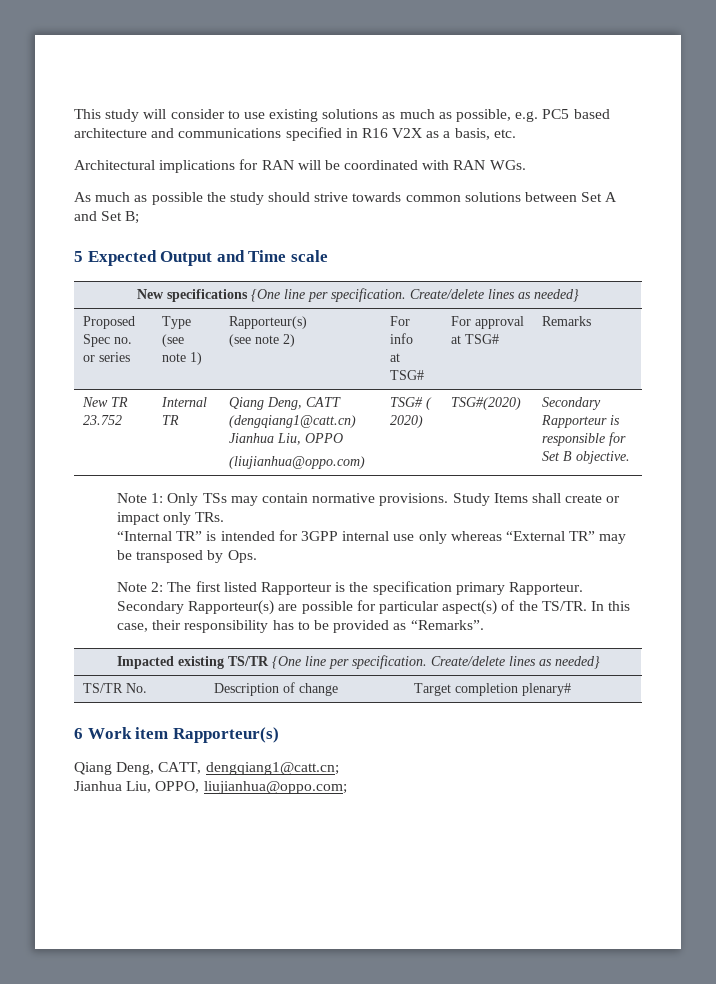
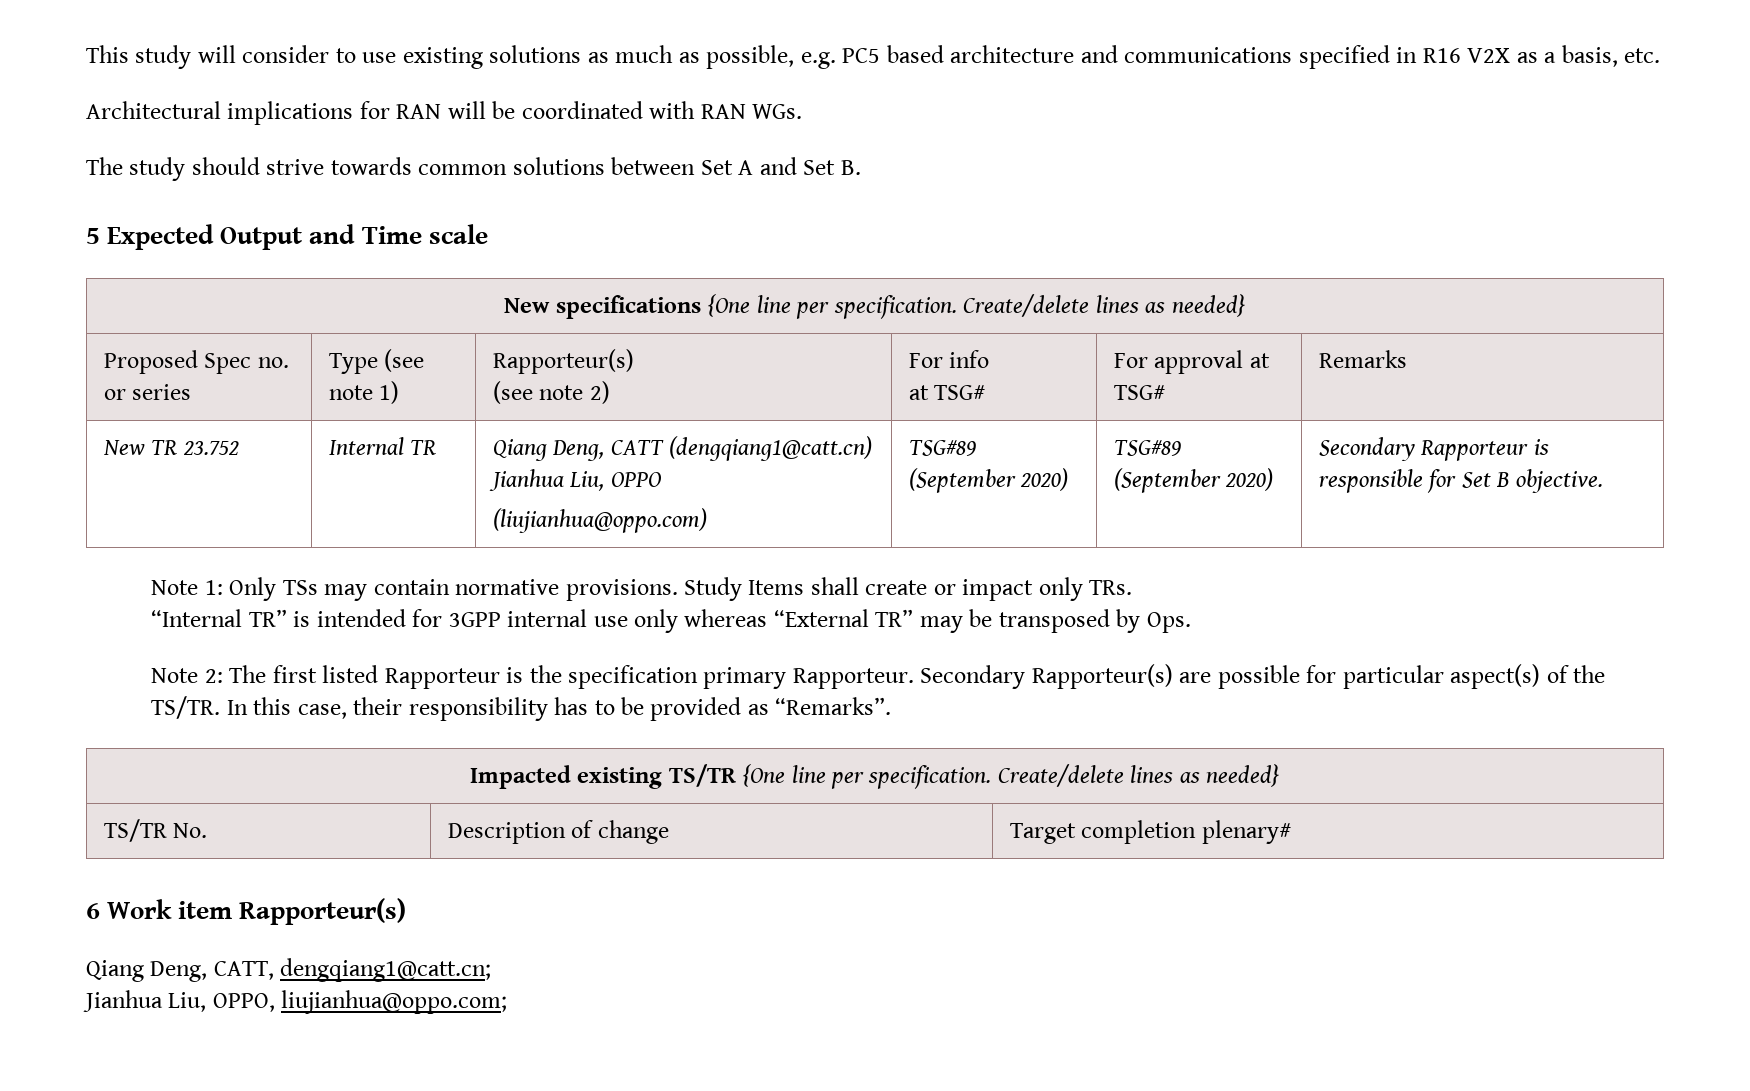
[74,192,226,205] As much as possible the -> [86,157,123,175] The
[125,211,140,224] B; -> [840,160,861,175] B.
[390,397,433,410] [390,415,424,428] [451,397,522,410] TSG# ( 2020) | TSG#(2020) -> [908,440,976,456] [908,468,1069,493] [1113,440,1181,456] [1113,468,1274,493] TSG#89 (September 2020) | TSG#89 (September 2020)

